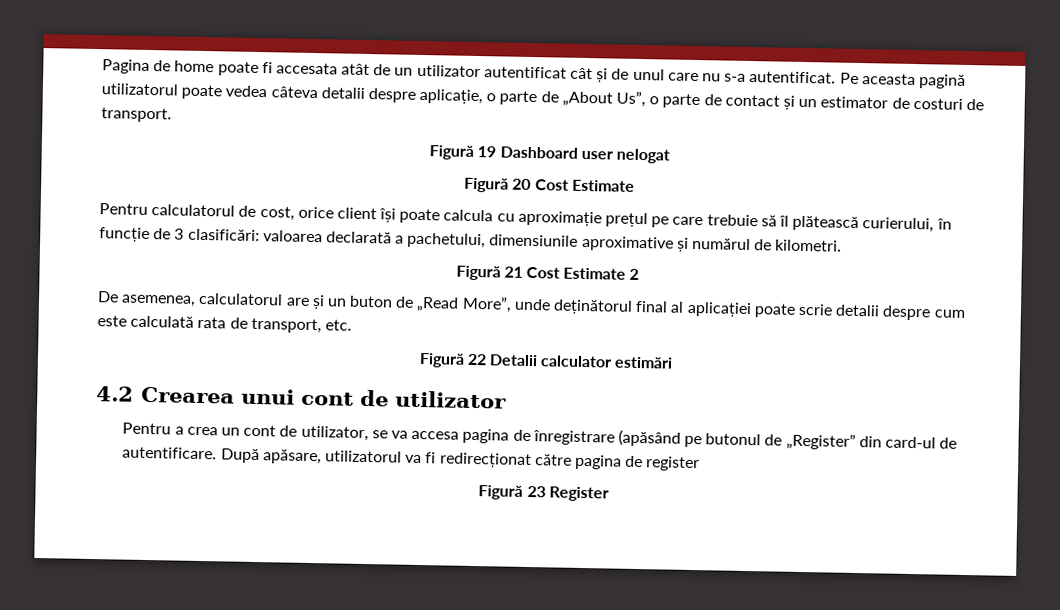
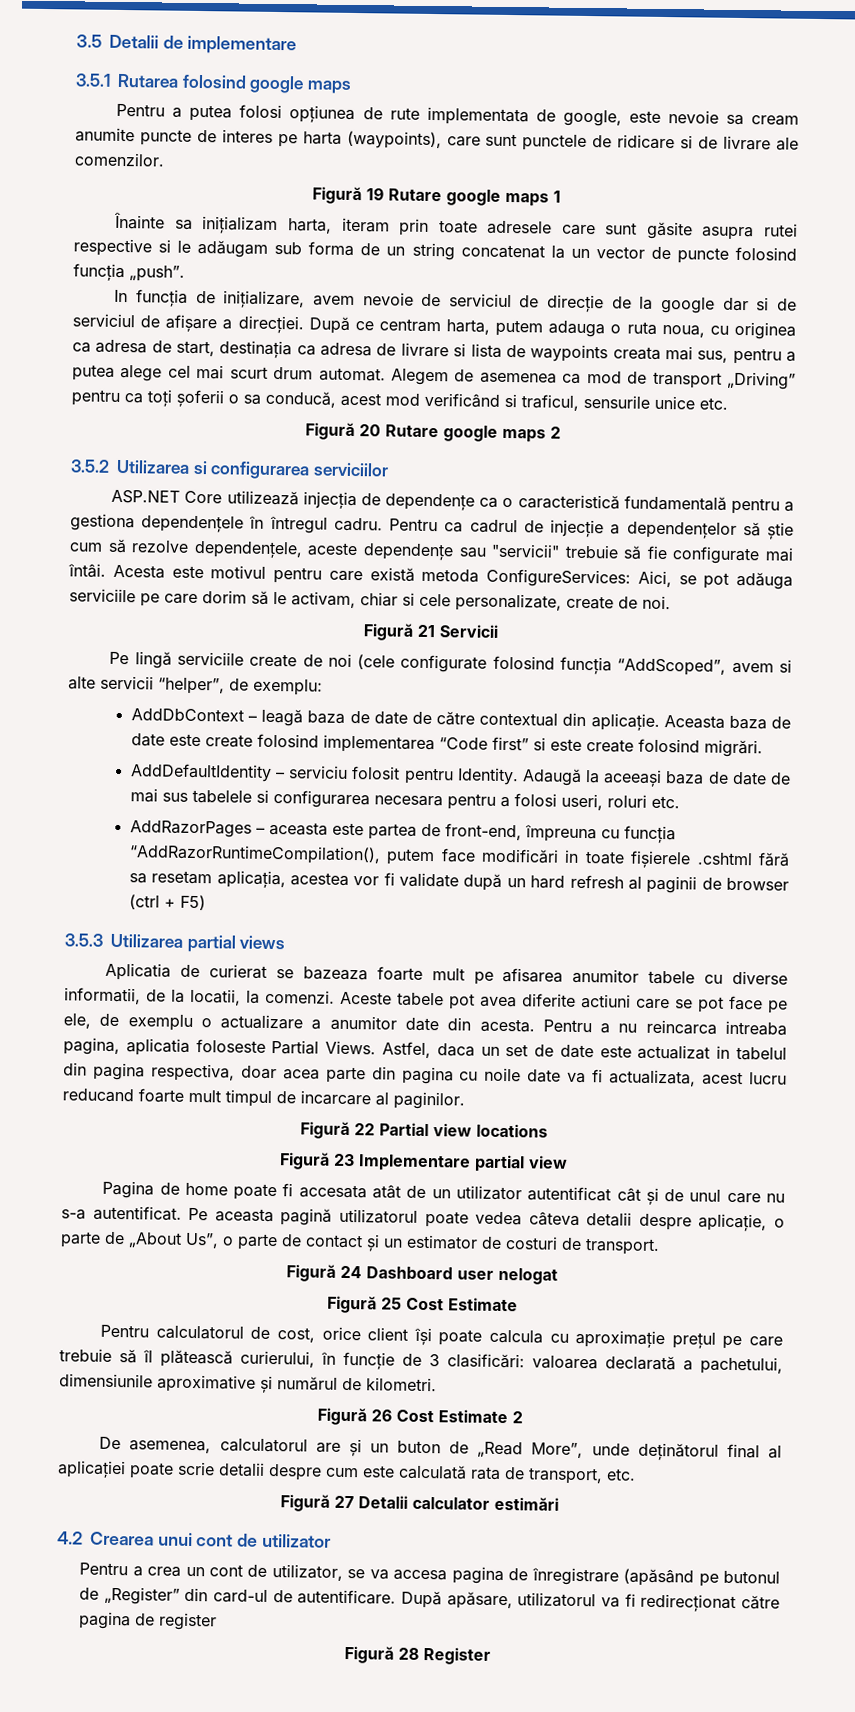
(102, 66) none -> [76,34,298,55] [75,73,352,94] [116,103,799,127] [75,127,799,152] [74,152,165,167] [311,186,561,207] [114,211,798,241] [73,238,798,264] [73,263,185,282] [114,289,798,314] [72,313,796,340] [72,339,797,365] [72,364,797,390] [71,389,728,411] [305,422,561,443] [70,459,389,480] [111,489,794,515] [70,513,795,540] [69,538,795,565] [68,563,793,590] [69,588,671,612] [362,623,498,641] [109,651,792,676] [68,675,323,696] [130,708,792,731] [130,733,763,758] [129,763,791,788] [129,788,680,811] [129,820,676,844] [128,844,790,869] [128,870,789,894] [128,894,206,911] [64,933,286,953] [105,962,789,985] [64,987,788,1014] [63,1013,788,1036] [63,1037,788,1061] [63,1062,787,1087] [62,1088,465,1110] [300,1121,548,1140] [279,1152,568,1173] 3.5 Detalii de implementare // 3.5.1 Rutarea folosind google maps // Pentru a putea folosi opțiunea de rute implementata de google, este nevoie sa cream anumite puncte de interes pe harta (waypoints), care sunt punctele de ridicare si de livrare ale comenzilor. // Figură 19 Rutare google maps 1 // Înainte sa inițializam harta, iteram prin toate adresele care sunt găsite asupra rutei respective si le adăugam sub forma de un string concatenat la un vector de puncte folosind funcția „push”. // In funcția de inițializare, avem nevoie de serviciul de direcție de la google dar si de serviciul de afișare a direcției. După ce centram harta, putem adauga o ruta noua, cu originea ca adresa de start, destinația ca adresa de livrare si lista de waypoints creata mai sus, pentru a putea alege cel mai scurt drum automat. Alegem de asemenea ca mod de transport „Driving” pentru ca toți șoferii o sa conducă, acest mod verificând si traficul, sensurile unice etc. // Figură 20 Rutare google maps 2 // 3.5.2 Utilizarea si configurarea serviciilor // ASP.NET Core utilizează injecția de dependențe ca o caracteristică fundamentală pentru a gestiona dependențele în întregul cadru. Pentru ca cadrul de injecție a dependențelor să știe cum să rezolve dependențele, aceste dependențe sau "servicii" trebuie să fie configurate mai întâi. Acesta este motivul pentru care există metoda ConfigureServices: Aici, se pot adăuga serviciile pe care dorim să le activam, chiar si cele personalizate, create de noi. // Figură 21 Servicii // Pe lingă serviciile create de noi (cele configurate folosind funcția “AddScoped”, avem si alte servicii “helper”, de exemplu: // AddDbContext – leagă baza de date de către contextual din aplicație. Aceasta baza de date este create folosind implementarea “Code first” si este create folosind migrări. // AddDefaultIdentity – serviciu folosit pentru Identity. Adaugă la aceeași baza de date de mai sus tabelele si configurarea necesara pentru a folosi useri, roluri etc. // AddRazorPages – aceasta este partea de front-end, împreuna cu funcția “AddRazorRuntimeCompilation(), putem face modificări in toate fișierele .cshtml fără sa resetam aplicația, acestea vor fi validate după un hard refresh al paginii de browser (ctrl + F5) // 3.5.3 Utilizarea partial views // Aplicatia de curierat se bazeaza foarte mult pe afisarea anumitor tabele cu diverse informatii, de la locatii, la comenzi. Aceste tabele pot avea diferite actiuni care se pot face pe ele, de exemplu o actualizare a anumitor date din acesta. Pentru a nu reincarca intreaba pagina, aplicatia foloseste Partial Views. Astfel, daca un set de date este actualizat in tabelul din pagina respectiva, doar acea parte din pagina cu noile date va fi actualizata, acest lucru reducand foarte mult timpul de incarcare al paginilor. // Figură 22 Partial view locations // Figură 23 Implementare partial view //
[477,146,497,158] 19 -> [340,1265,362,1279] 24
[512,178,532,191] 20 -> [380,1297,402,1310] 25
[503,266,523,278] 21 -> [371,1409,392,1422] 26
[466,353,487,366] 22 -> [333,1495,354,1509] 27
[526,485,546,498] 23 -> [397,1647,419,1660] 28

